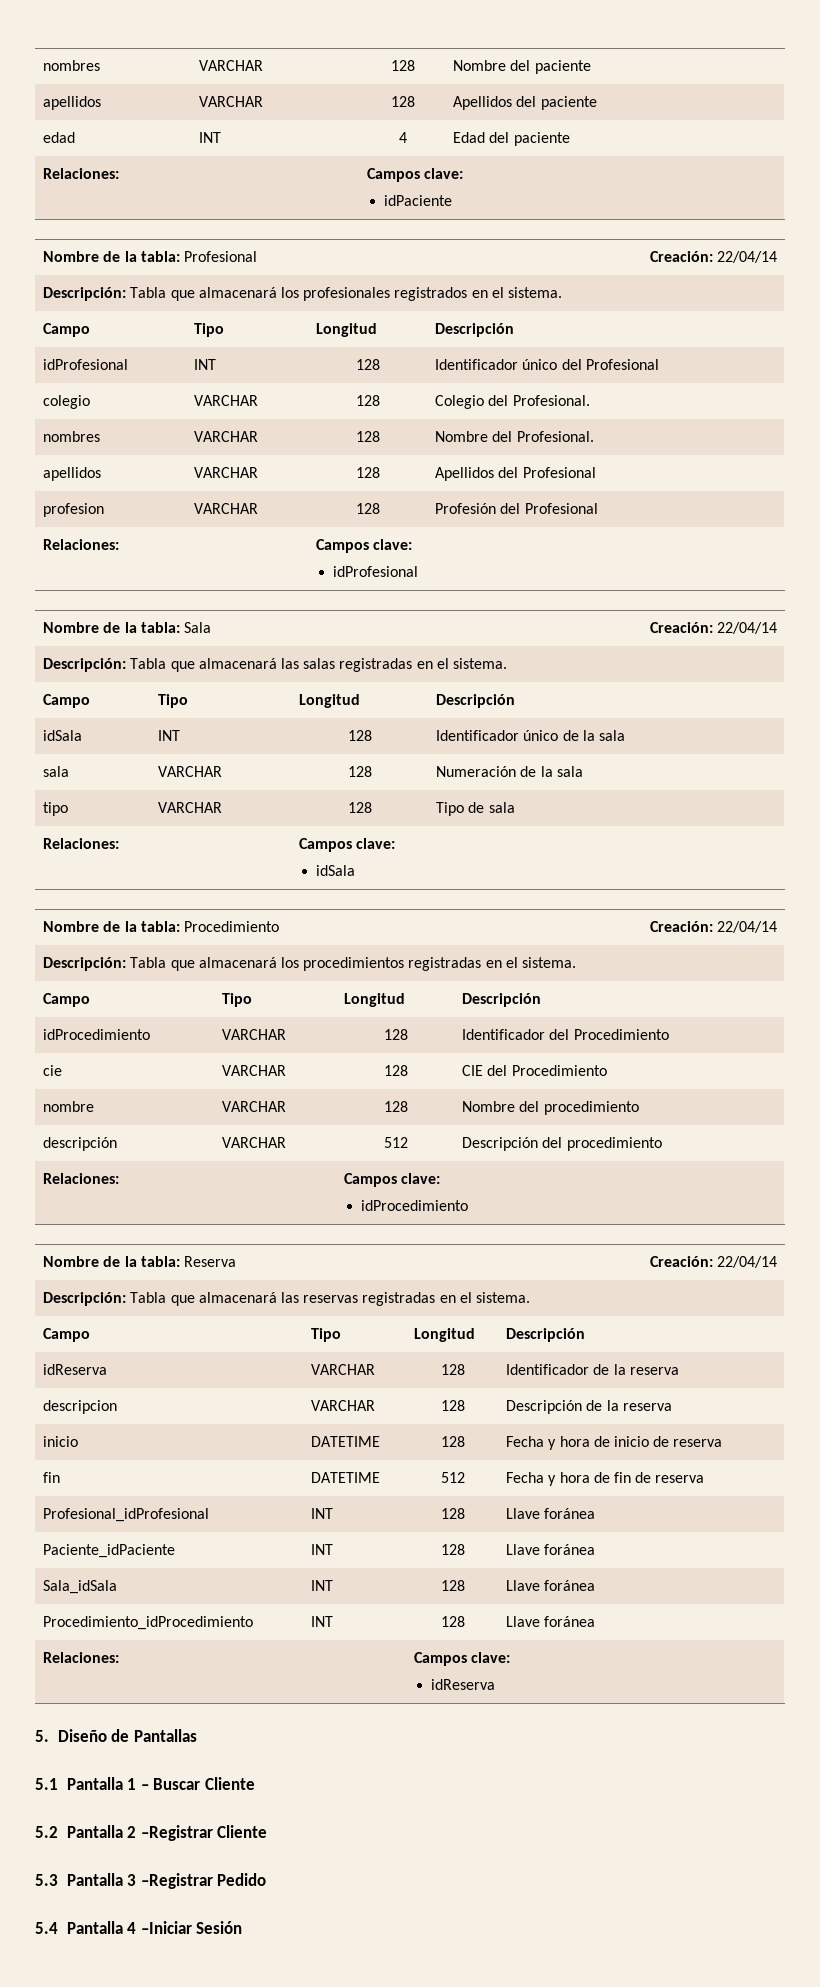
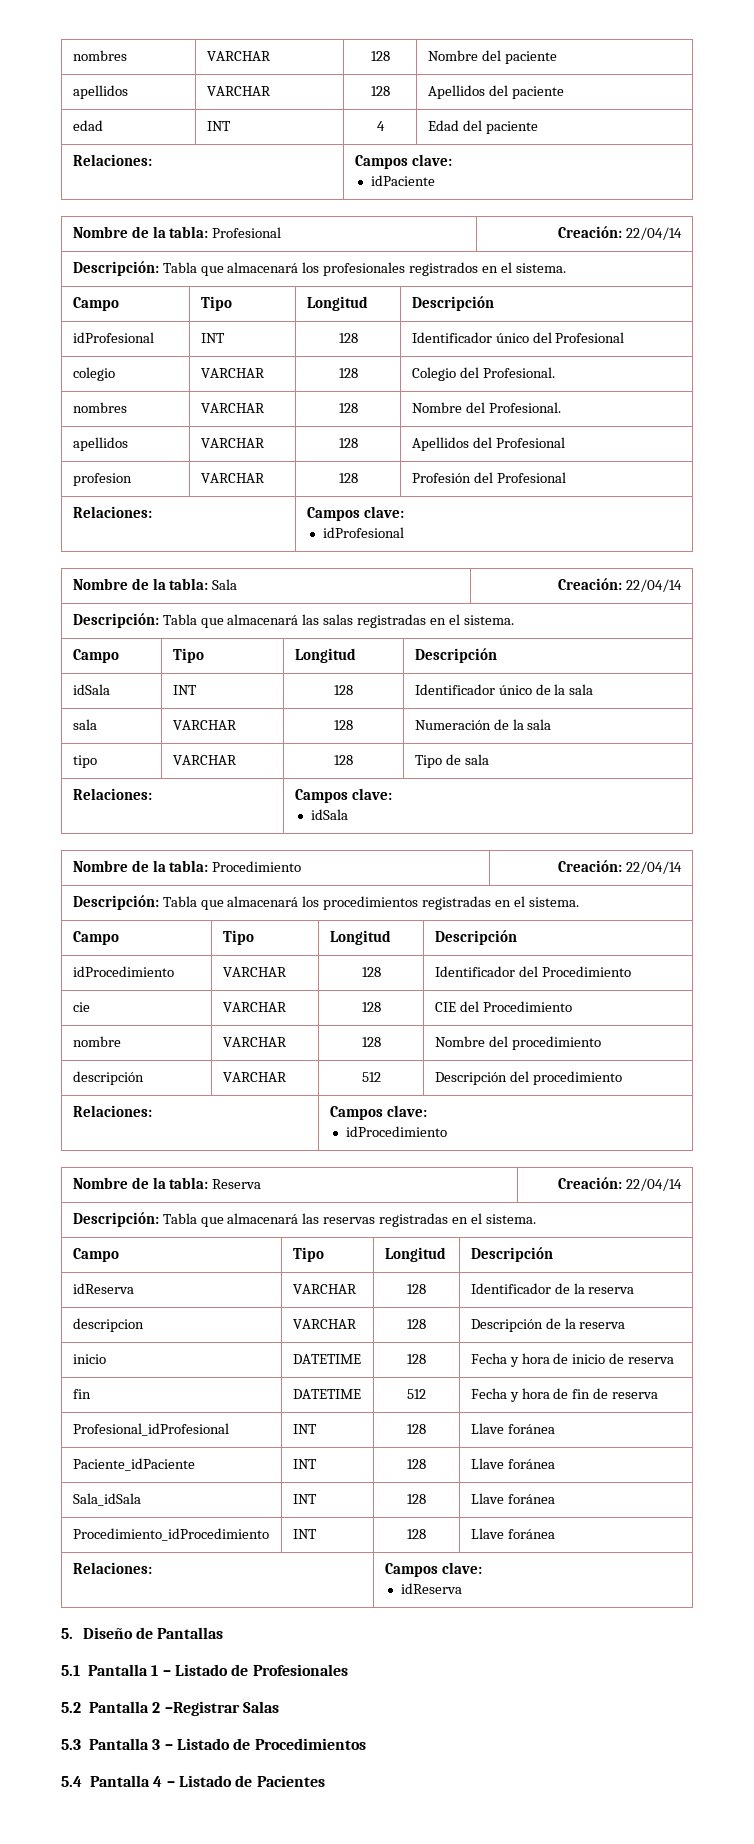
[153,1777,255,1790] Buscar Cliente -> [174,1664,348,1676] Listado de Profesionales
[217,1825,268,1838] Cliente -> [242,1701,279,1713] Salas
[140,1873,267,1889] –Registrar Pedido -> [164,1738,366,1750] – Listado de Procedimientos
[140,1921,243,1934] –Iniciar Sesión -> [166,1775,325,1787] – Listado de Pacientes

